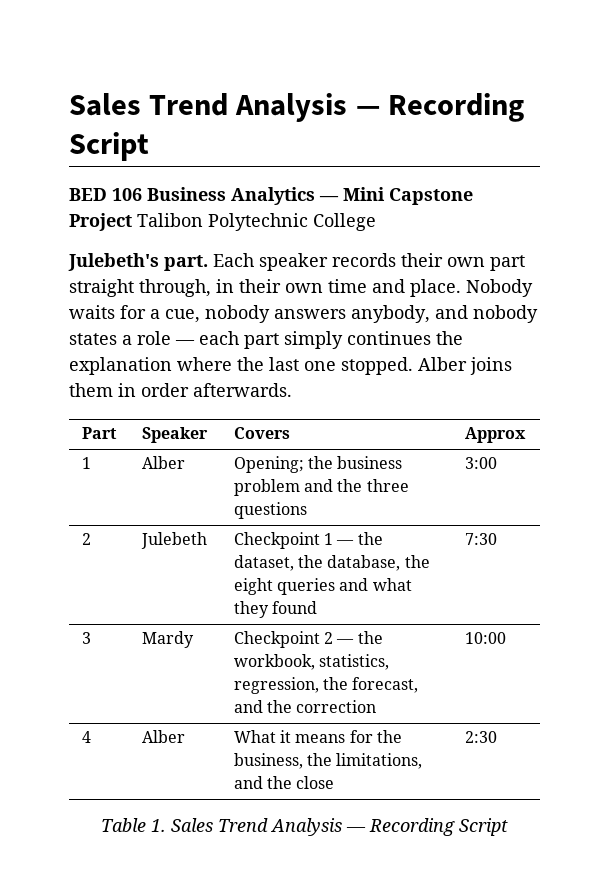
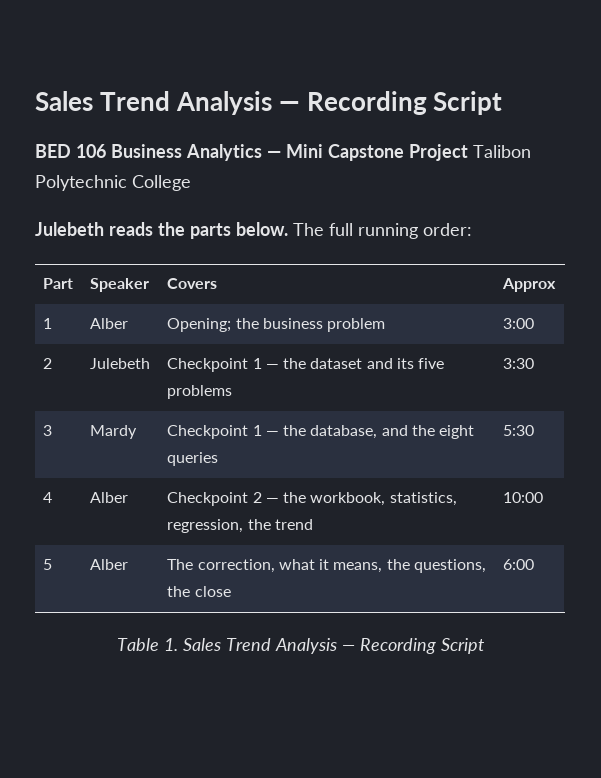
[68,253,525,271] [69,279,533,297] [69,305,538,323] [69,331,463,349] [69,357,512,375] [69,383,292,397] Julebeth's part. Each speaker records their own part straight through, in their own time and place. Nobody waits for a cue, nobody answers anybody, and nobody states a role — each part simply continues the explanation where the last one stopped. Alber joins them in order afterwards. -> [35,222,472,239] Julebeth reads the parts below. The full running order:
[304,479,409,492] [233,502,307,519] and the three questions -> (386, 325) none
[233,555,430,571] [233,578,412,595] [233,601,318,618] [464,533,497,545] [81,632,91,644] [141,631,194,648] dataset, the database, the eight queries and what they found | 7:30 // 3 | Mardy -> [310,358,445,369] [167,385,233,399] [503,358,535,369] [43,425,53,436] [90,425,138,439] [167,425,475,439] [167,452,219,466] [503,425,535,436] [43,492,53,503] [90,492,129,503] dataset and its five problems | 3:30 // 3 | Mardy | Checkpoint 1 — the database, and the eight queries | 5:30 // 4 | Alber
[352,677,419,693] [233,700,377,713] forecast, and the correction -> [274,519,313,530] trend
[81,731,91,743] [141,730,185,743] [233,730,403,743] [233,753,423,769] [233,776,263,789] 4 | Alber | What it means for the business, the limitations, and -> [43,559,53,570] [90,559,129,570] [167,559,487,573] 5 | Alber | The correction, what it means, the questions,
[464,731,497,743] 2:30 -> [503,559,535,570] 6:00

